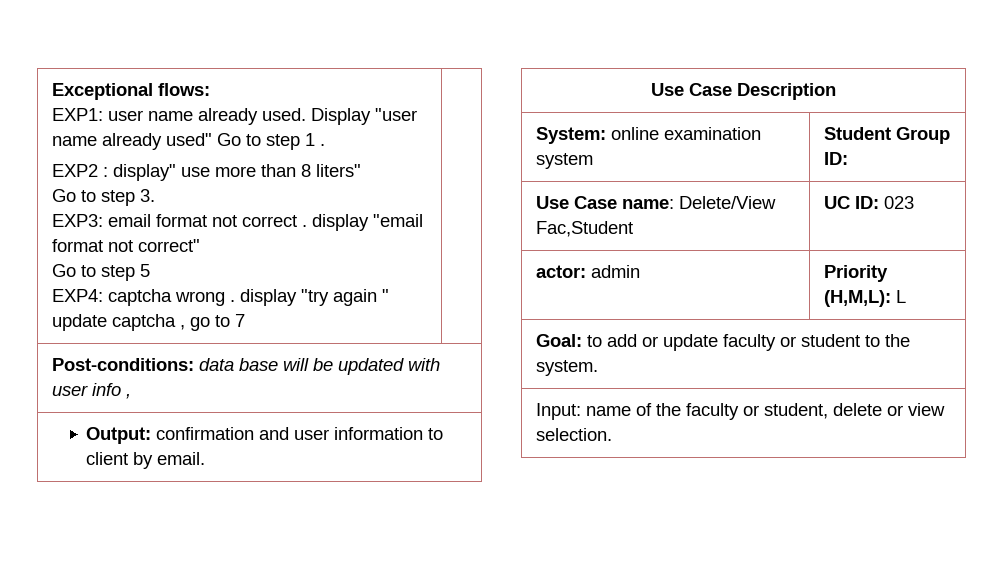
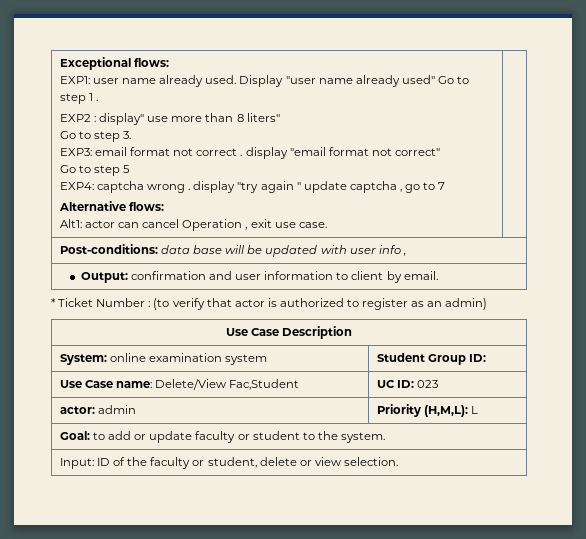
(245, 320) none -> [58,201,164,211] [59,219,327,231] // Alternative flows: // Alt1: actor can cancel Operation , exit use case.
(206, 458) none -> [51,298,488,310] // * Ticket Number : (to verify that actor is authorized to register as an admin)
[585,406,631,416] name -> [96,458,110,466] ID

